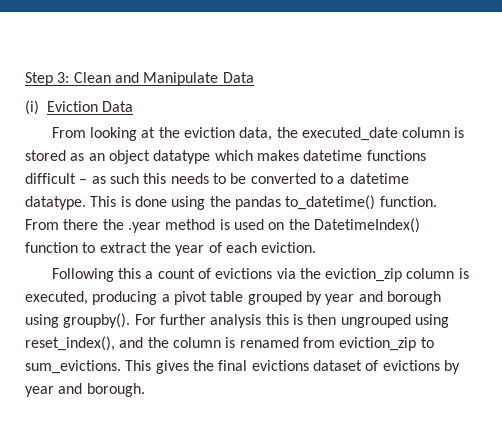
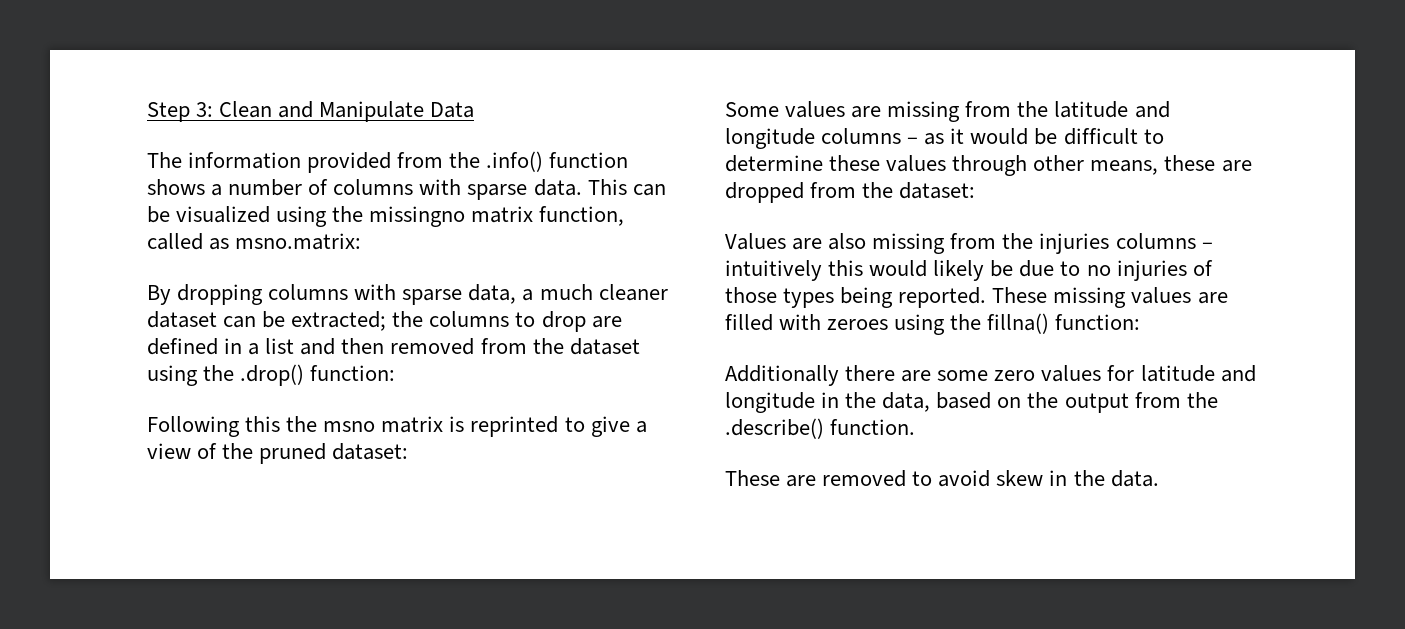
[25,100,134,115] [51,127,465,141] [25,150,426,164] [25,173,409,184] [25,195,437,210] [25,218,420,233] [25,242,317,256] [51,268,469,282] [25,291,441,305] [25,313,449,328] [25,336,434,351] [25,360,460,374] [25,383,145,397] (i) Eviction Data // From looking at the eviction data, the executed_date column is stored as an object datatype which makes datetime functions difficult – as such this needs to be converted to a datetime datatype. This is done using the pandas to_datetime() function. From there the .year method is used on the DatetimeIndex() function to extract the year of each eviction. // Following this a count of evictions via the eviction_zip column is executed, producing a pivot table grouped by year and borough using groupby(). For further analysis this is then ungrouped using reset_index(), and the column is renamed from eviction_zip to sum_evictions. This gives the final evictions dataset of evictions by year and borough. -> [147,151,629,173] [147,179,666,200] [147,206,625,227] [147,233,362,250] [147,284,668,305] [147,311,622,332] [147,338,640,355] [147,364,396,386] [147,416,647,437] [147,443,409,464] [725,101,1170,122] [725,128,1164,149] [725,155,1252,176] [725,182,976,203] [725,233,1213,254] [725,260,1213,281] [725,287,1228,308] [725,313,1141,335] [725,365,1256,386] [725,392,1218,413] [725,418,916,439] [725,470,1159,487] The information provided from the .info() function shows a number of columns with sparse data. This can be visualized using the missingno matrix function, called as msno.matrix: // By dropping columns with sparse data, a much cleaner dataset can be extracted; the columns to drop are defined in a list and then removed from the dataset using the .drop() function: // Following this the msno matrix is reprinted to give a view of the pruned dataset: // Some values are missing from the latitude and longitude columns – as it would be difficult to determine these values through other means, these are dropped from the dataset: // Values are also missing from the injuries columns – intuitively this would likely be due to no injuries of those types being reported. These missing values are filled with zeroes using the fillna() function: // Additionally there are some zero values for latitude and longitude in the data, based on the output from the .describe() function. // These are removed to avoid skew in the data.

